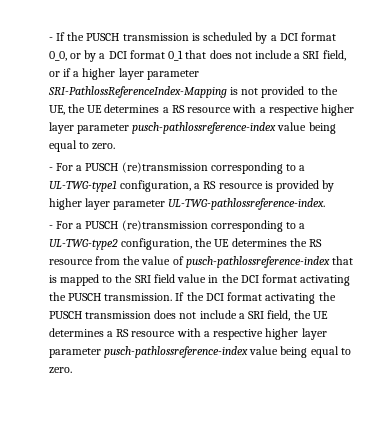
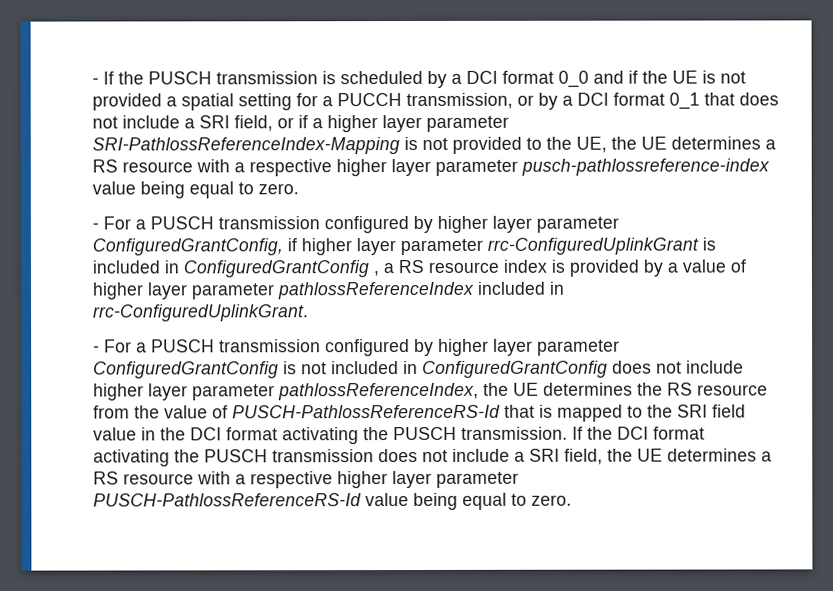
[48,51,67,61] 0_0, -> [558,70,747,88] [92,92,514,111] 0_0 and if the UE is not provided a spatial setting for a PUCCH transmission,
[121,162,306,174] [48,180,335,192] [48,198,326,210] [48,220,306,232] [48,238,192,250] (re)transmission corresponding to a UL-TWG-type1 configuration, a RS resource is provided by higher layer parameter UL-TWG-pathlossreference-index. // - For a PUSCH (re)transmission corresponding to a UL-TWG-type2 configuration, -> [218,215,620,234] [92,237,717,256] [92,259,747,278] [92,281,565,300] [93,304,310,322] [93,338,621,357] [93,360,745,379] [93,382,480,401] transmission configured by higher layer parameter ConfiguredGrantConfig, if higher layer parameter rrc-ConfiguredUplinkGrant is included in ConfiguredGrantConfig , a RS resource index is provided by a value of higher layer parameter pathlossReferenceIndex included in rrc-ConfiguredUplinkGrant. // - For a PUSCH transmission configured by higher layer parameter ConfiguredGrantConfig is not included in ConfiguredGrantConfig does not include higher layer parameter pathlossReferenceIndex,
[185,256,330,268] pusch-pathlossreference-index -> [232,404,502,419] PUSCH-PathlossReferenceRS-Id
[103,346,248,358] pusch-pathlossreference-index -> [93,493,363,507] PUSCH-PathlossReferenceRS-Id

